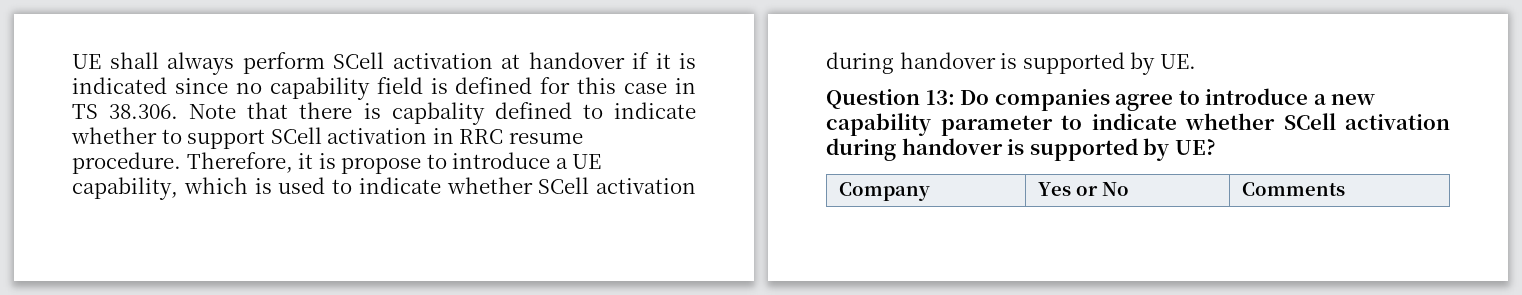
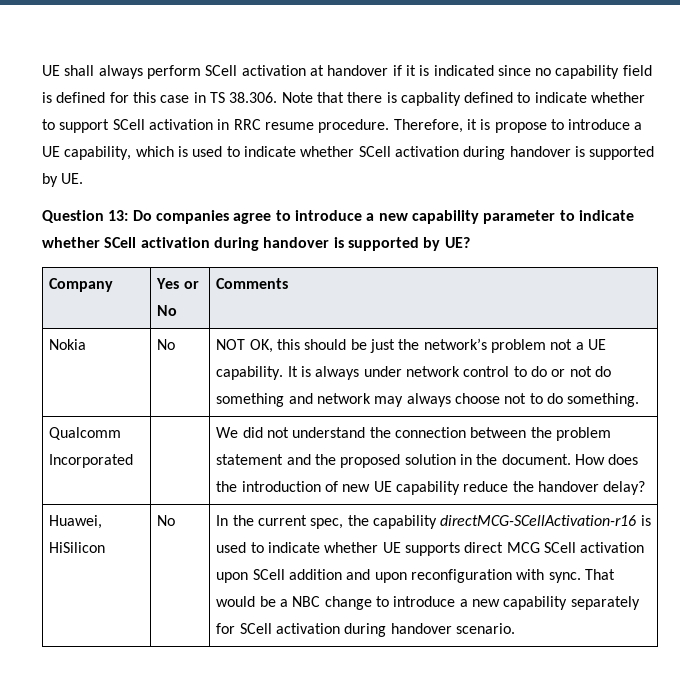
(1346, 189) none -> [49,339,87,350] [157,339,176,350] [216,338,606,353] [216,366,611,380] [216,393,640,407] [49,427,122,440] [49,454,134,468] [216,427,611,441] [216,454,639,468] [216,481,646,495] [49,515,103,529] [49,542,106,553] [157,515,176,526] [216,515,651,529] [216,542,645,556] [216,569,615,583] [216,596,640,610] [216,623,515,637] // Nokia | No | NOT OK, this should be just the network’s problem not a UE capability. It is always under network control to do or not do something and network may always choose not to do something. // Qualcomm Incorporated | | We did not understand the connection between the problem statement and the proposed solution in the document. How does the introduction of new UE capability reduce the handover delay? // Huawei, HiSilicon | No | In the current spec, the capability directMCG-SCellActivation-r16 is used to indicate whether UE supports direct MCG SCell activation upon SCell addition and upon reconfiguration with sync. That would be a NBC change to introduce a new capability separately for SCell activation during handover scenario.

